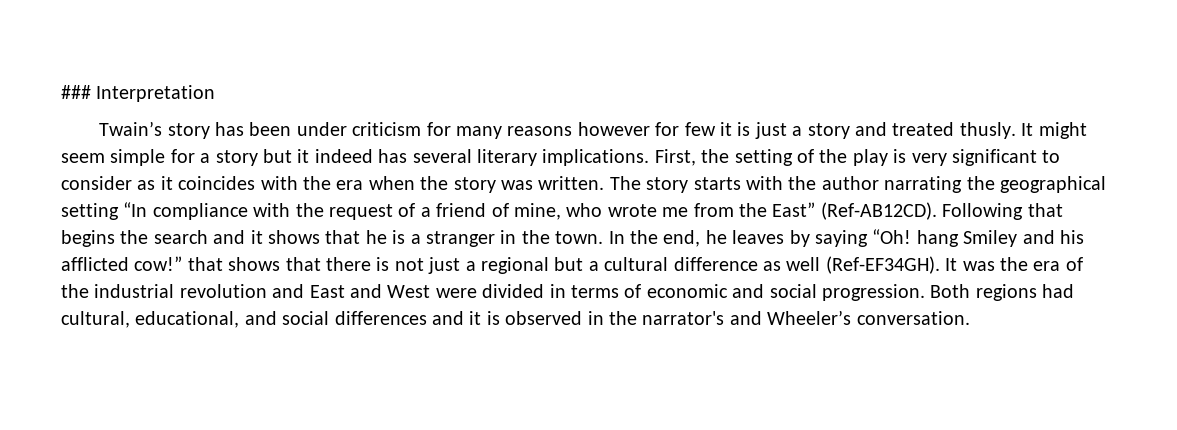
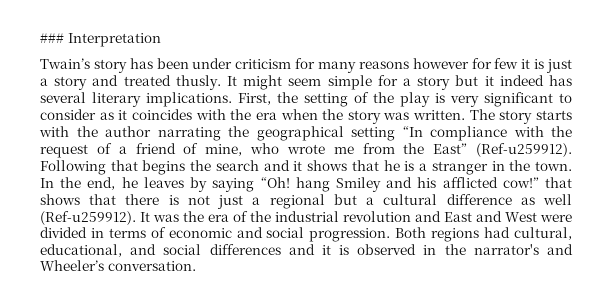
[820,202,937,220] (Ref-AB12CD). -> [475,143,572,157] (Ref-u259912).
[825,256,940,274] (Ref-EF34GH). -> [40,211,136,225] (Ref-u259912).

